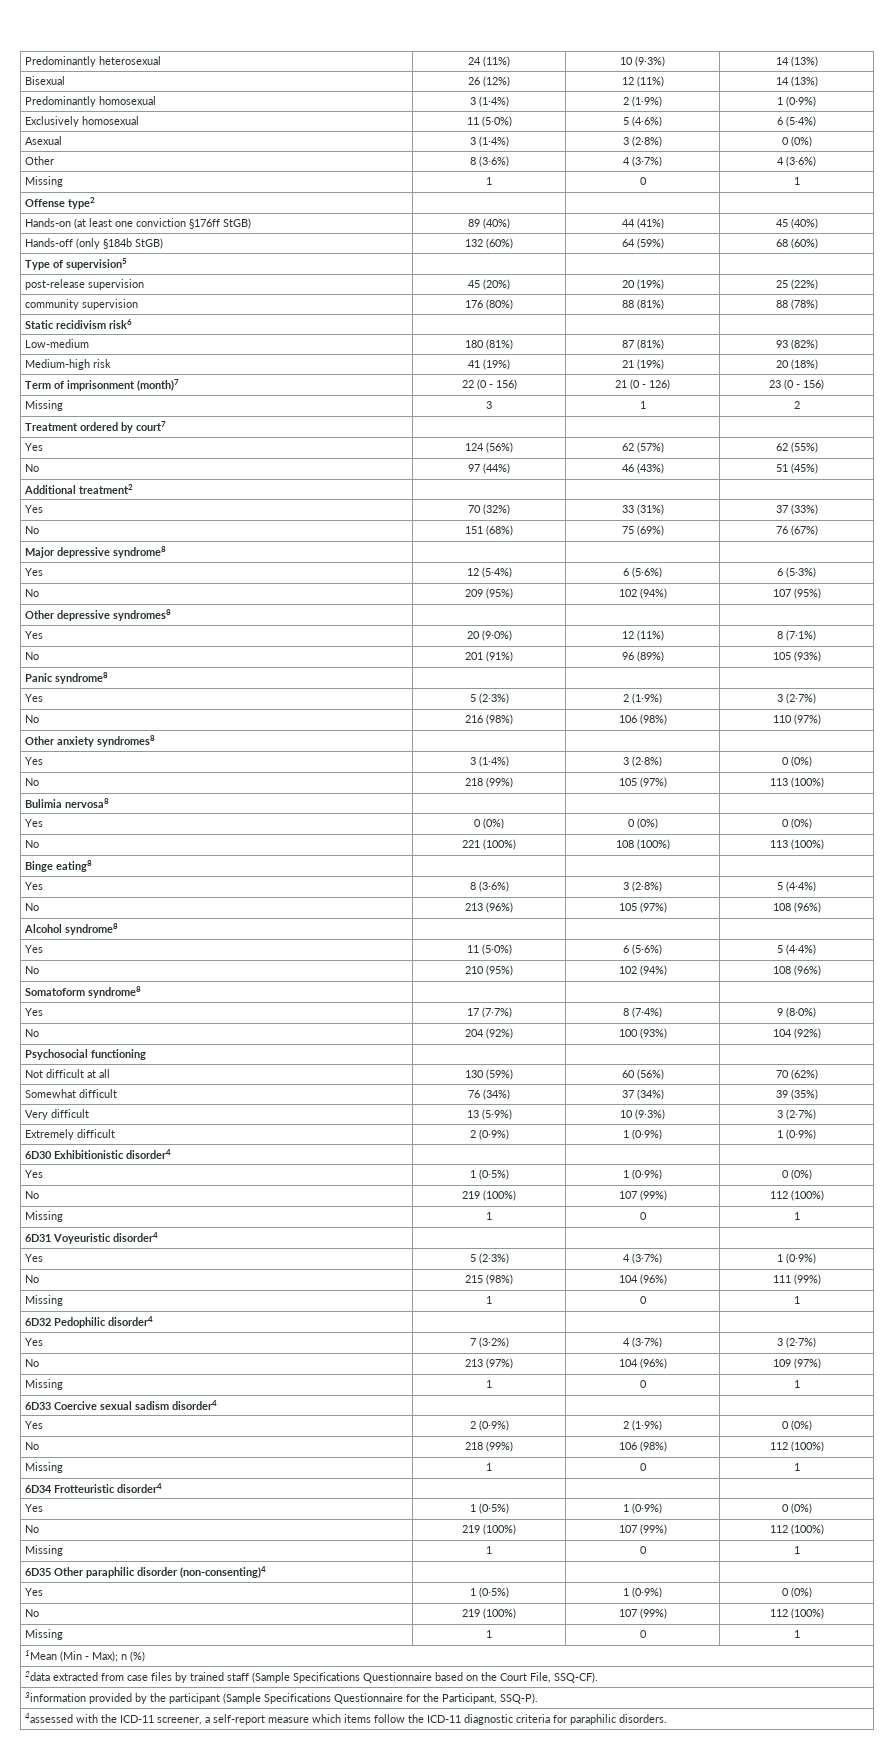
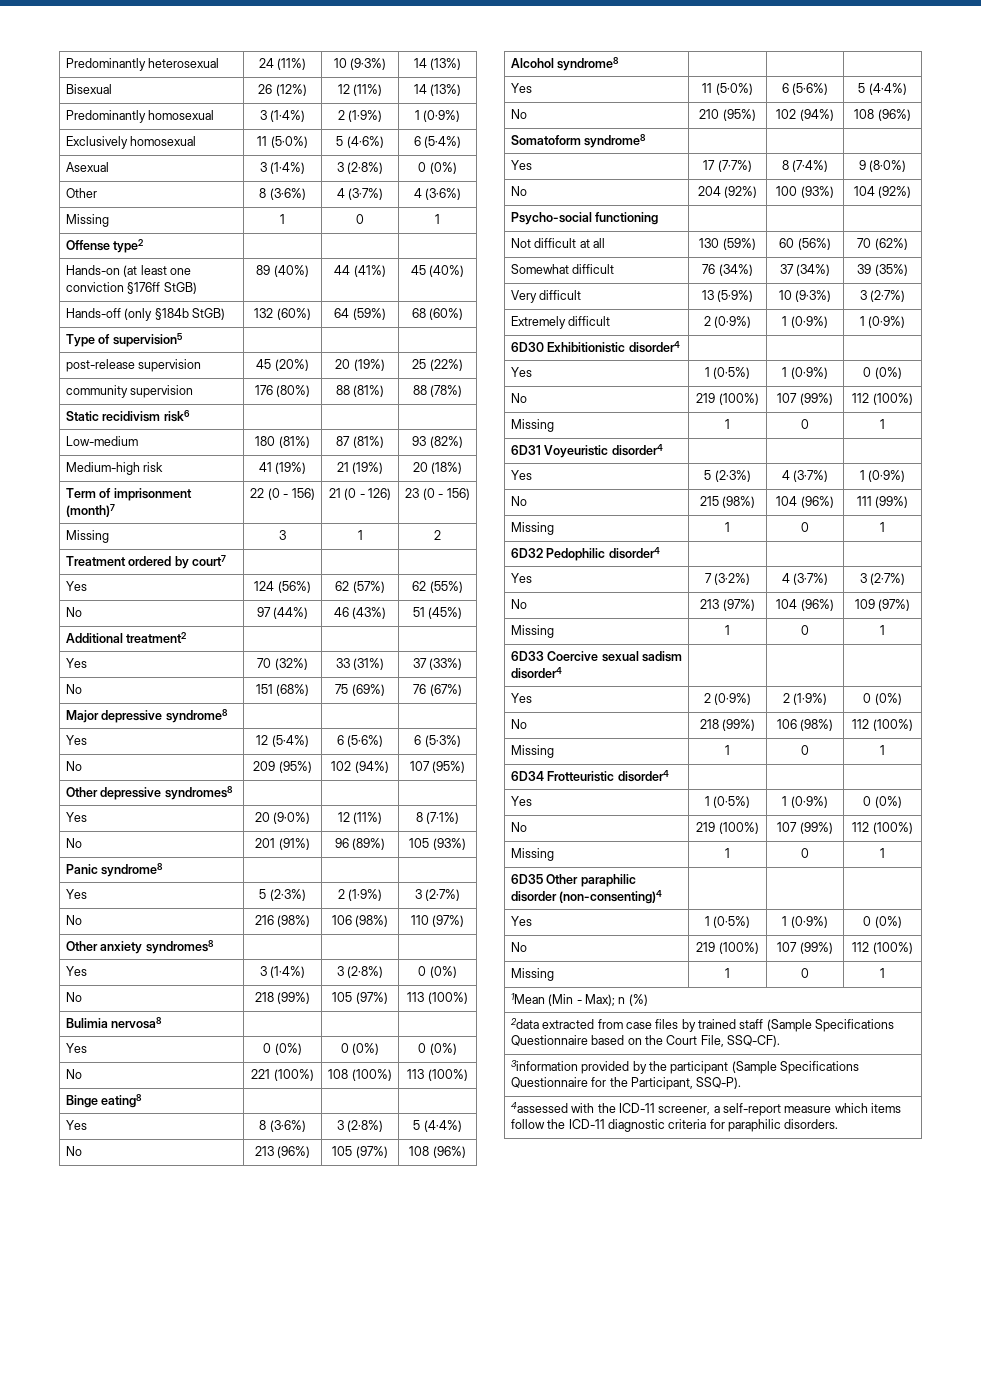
[25,1049,89,1060] Psychosocial -> [510,212,592,225] Psycho-social

